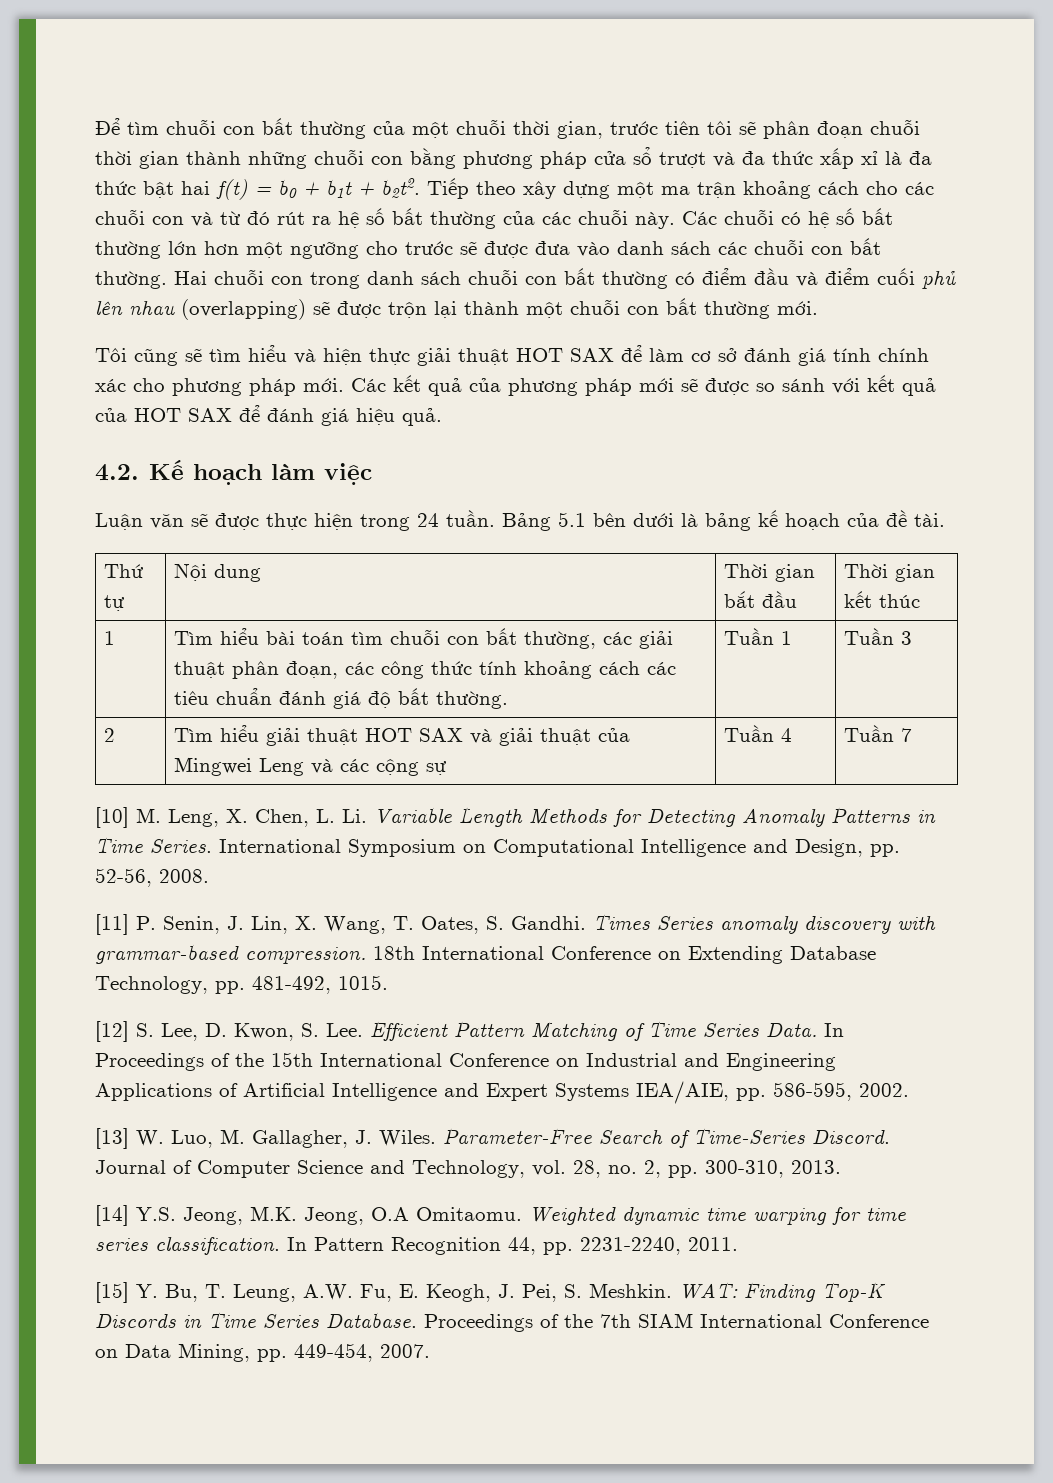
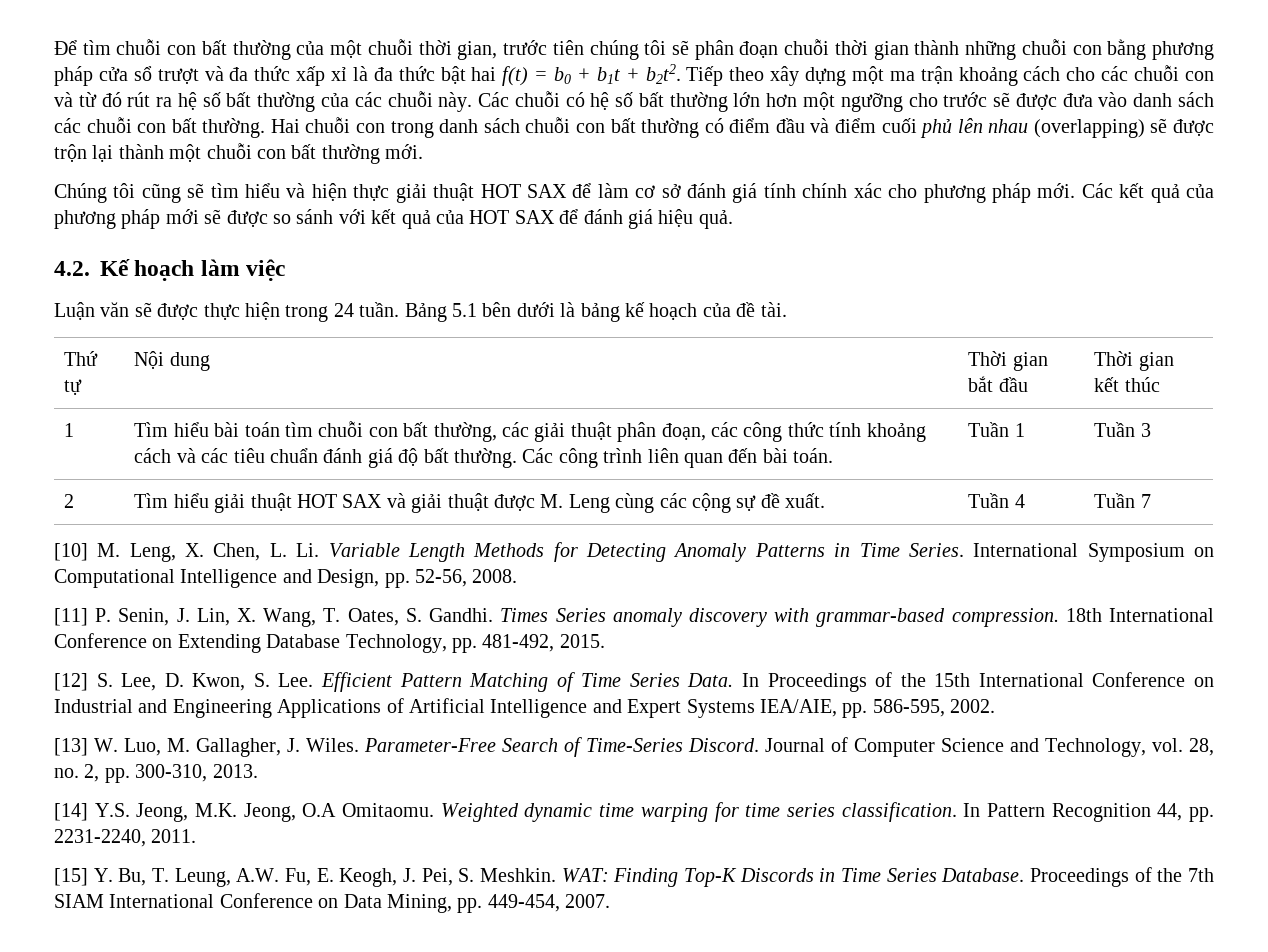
(700, 128) none -> [589,40,639,60] chúng
[95,348,127,362] Tôi -> [54,183,136,203] Chúng tôi
(641, 668) none -> [176,448,196,463] và
(509, 700) none -> [522,448,834,468] Các công trình liên quan đến bài toán.
[598,728,631,742] [174,757,334,776] của Mingwei Leng và -> [494,493,655,513] được M. Leng cùng
(448, 768) none -> [760,493,826,508] đề xuất.
[338,975,388,990] 1015. -> [559,634,605,648] 2015.

